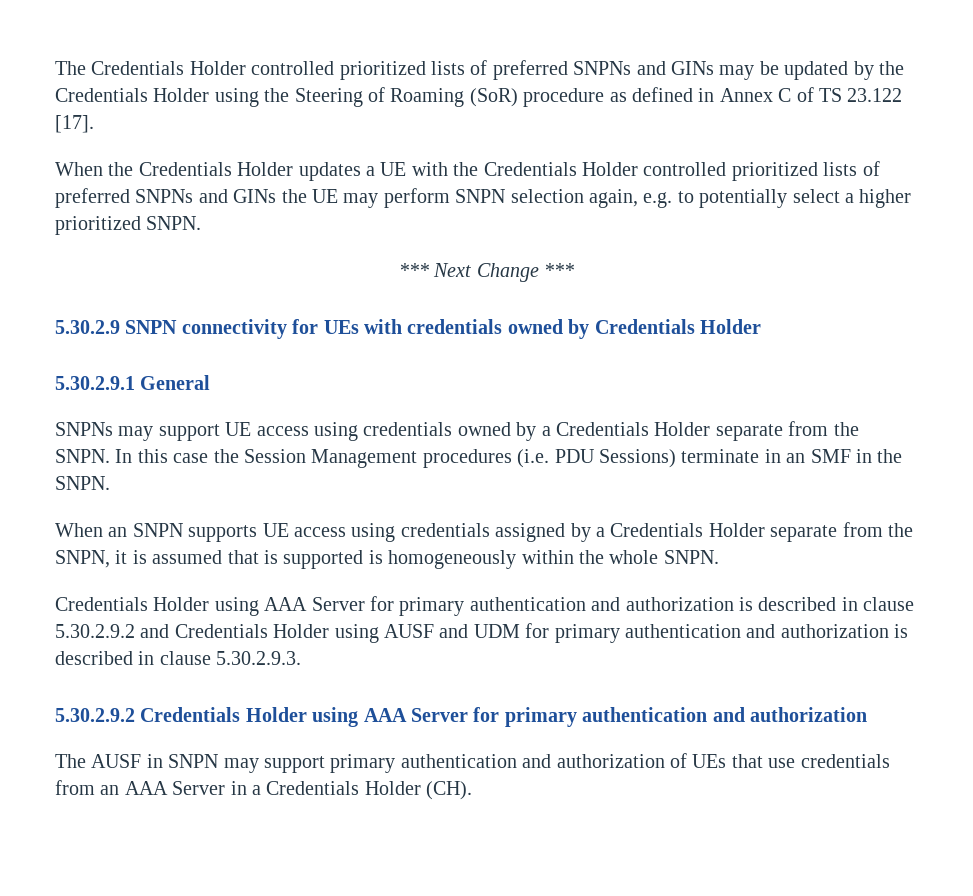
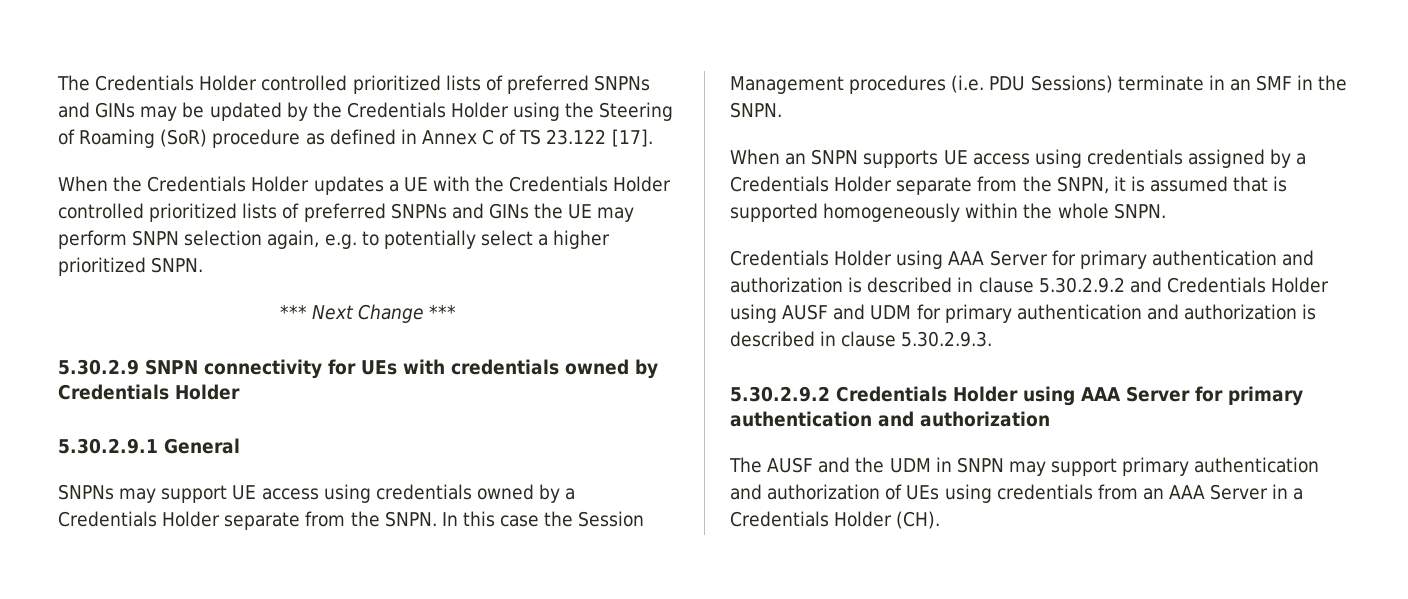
[368,550,383,564] is -> (818, 212) none
(142, 761) none -> [818,457,931,473] and the UDM
[731,754,796,768] that use -> [944,484,992,503] using

